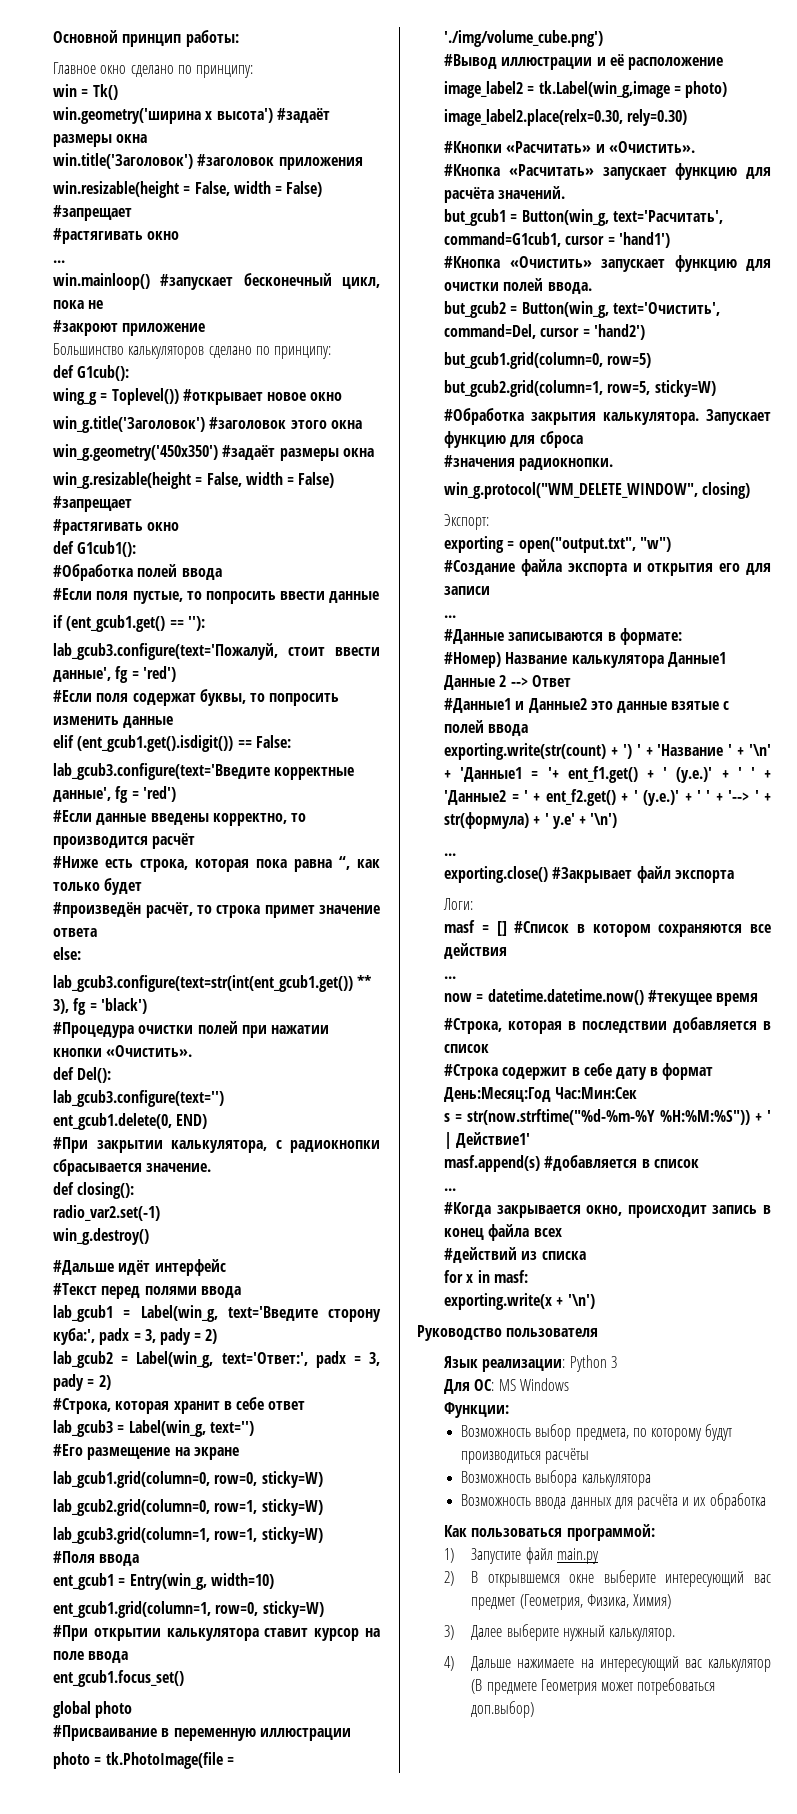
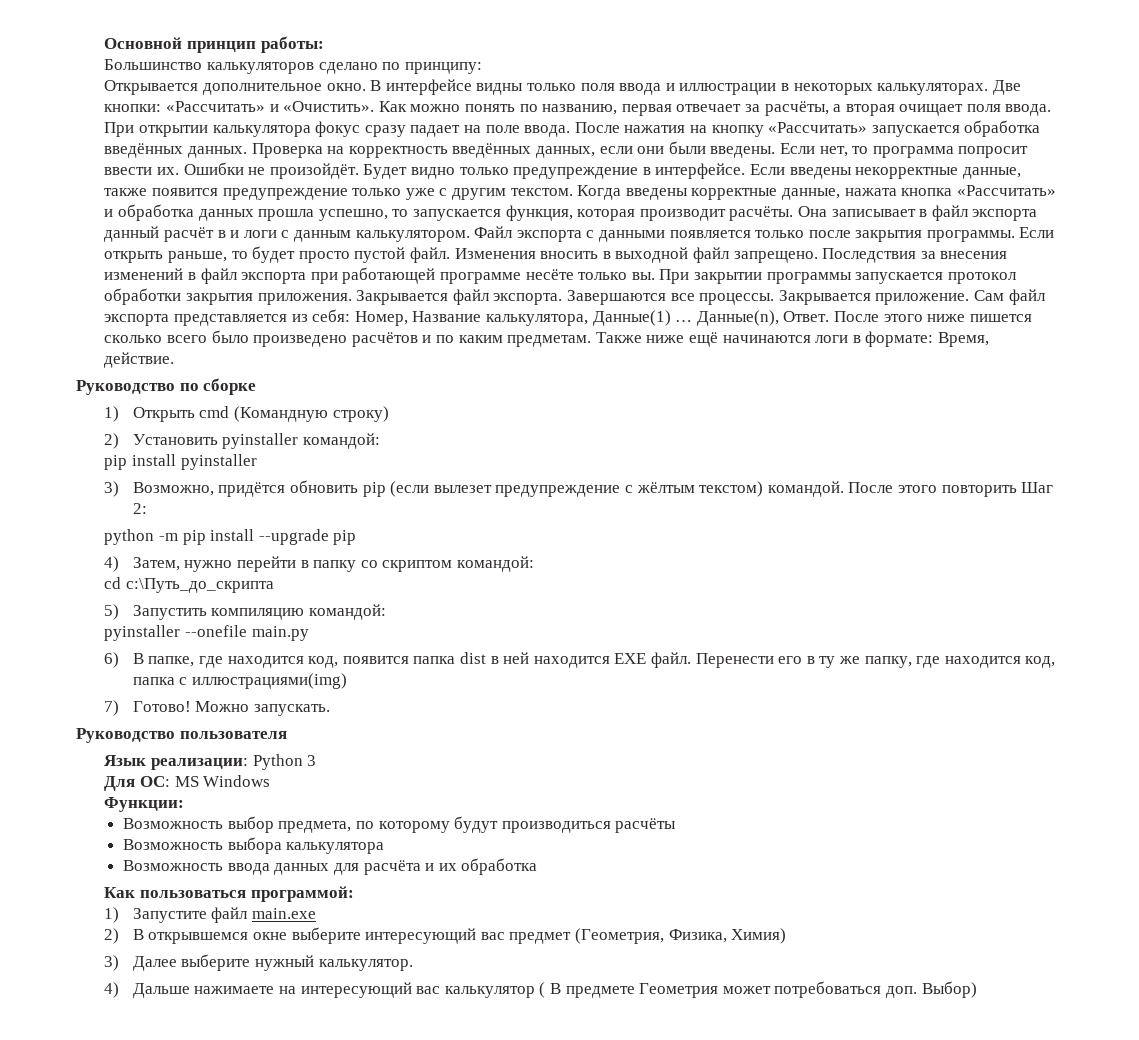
[53,62,253,78] [53,84,118,100] [53,107,330,124] [53,134,148,147] [53,153,363,170] [53,181,323,198] [53,205,133,221] [53,228,180,244] [53,260,66,263] [53,273,380,290] [53,300,104,309] [53,320,206,336] // Главное окно сделано по принципу: // win = Tk() // win.geometry('ширина x высота') #задаёт размеры окна // win.title('Заголовок') #заголовок приложения // win.resizable(height = False, width = False) #запрещает // #растягивать окно // ... // win.mainloop() #запускает бесконечный цикл, пока не // #закроют приложение -> (324, 44) none
[53,365,130,381] [53,388,343,405] [53,416,362,433] [53,444,374,461] [53,472,335,489] [53,496,133,512] [53,519,180,535] [53,541,137,557] [53,564,222,581] [53,588,380,604] [53,615,205,632] [53,643,380,660] [53,666,176,683] [53,689,340,706] [53,716,174,728] [53,735,291,752] [53,763,355,780] [53,786,176,803] [53,810,306,826] [53,833,196,849] [53,856,381,872] [53,878,143,895] [53,902,380,918] [53,928,98,937] [53,947,82,960] [53,975,373,992] [53,998,147,1015] [53,1021,329,1038] [53,1045,193,1057] [53,1067,112,1083] [53,1090,225,1107] [53,1113,208,1130] [53,1137,380,1153] [53,1159,212,1176] [53,1182,135,1199] [53,1205,161,1221] [53,1228,150,1245] [53,1259,226,1276] [53,1283,241,1299] [53,1305,381,1322] [53,1328,218,1345] [53,1351,380,1368] [53,1374,111,1391] [53,1397,306,1414] [53,1420,254,1437] [53,1444,239,1460] [53,1471,323,1488] [53,1499,323,1516] [53,1527,323,1544] [53,1551,140,1566] [53,1573,274,1590] [53,1601,324,1618] [53,1625,380,1641] [53,1651,129,1663] [53,1670,185,1687] [53,1701,133,1718] [53,1725,351,1741] [53,1752,234,1769] [444,30,604,47] [444,54,723,70] [444,81,727,98] [444,109,688,126] [444,141,695,153] [444,163,771,180] [444,186,566,203] [444,209,723,226] [444,232,670,248] [444,255,771,272] [444,278,592,294] [444,301,720,318] [444,324,645,340] [444,352,652,369] [444,380,716,397] [444,408,771,425] [444,431,583,448] [444,455,614,471] [444,482,751,499] [444,514,490,530] [444,536,671,553] [444,559,771,576] [444,586,491,595] [444,615,457,618] [444,628,682,645] [444,652,726,668] [444,675,571,690] [444,698,730,713] [444,720,529,736] [444,743,771,760] [444,766,772,783] [444,789,771,806] [444,812,618,829] [444,853,457,856] [444,866,734,883] [443,898,474,910] [444,920,771,937] [444,943,508,959] [444,976,457,979] [444,989,758,1006] [444,1017,771,1034] [444,1044,490,1053] [444,1063,714,1080] [444,1087,638,1102] [444,1109,771,1125] [444,1132,531,1149] [444,1155,699,1172] [444,1188,457,1191] [444,1202,771,1218] [444,1224,562,1241] [444,1247,586,1263] [444,1270,528,1283] [444,1293,595,1310] def G1cub(): // wing_g = Toplevel()) #открывает новое окно // win_g.title('Заголовок') #заголовок этого окна // win_g.geometry('450x350') #задаёт размеры окна // win_g.resizable(height = False, width = False) #запрещает // #растягивать окно // def G1cub1(): // #Обработка полей ввода // #Если поля пустые, то попросить ввести данные // if (ent_gcub1.get() == ''): // lab_gcub3.configure(text='Пожалуй, стоит ввести данные', fg = 'red') // #Если поля содержат буквы, то попросить изменить данные // elif (ent_gcub1.get().isdigit()) == False: // lab_gcub3.configure(text='Введите корректные данные', fg = 'red') // #Если данные введены корректно, то производится расчёт // #Ниже есть строка, которая пока равна “, как только будет // #произведён расчёт, то строка примет значение ответа // else: // lab_gcub3.configure(text=str(int(ent_gcub1.get()) ** 3), fg = 'black') // #Процедура очистки полей при нажатии кнопки «Очистить». // def Del(): // lab_gcub3.configure(text='') // ent_gcub1.delete(0, END) // #При закрытии калькулятора, с радиокнопки сбрасывается значение. // def closing(): // radio_var2.set(-1) // win_g.destroy() // #Дальше идёт интерфейс // #Текст перед полями ввода // lab_gcub1 = Label(win_g, text='Введите сторону куба:', padx = 3, pady = 2) // lab_gcub2 = Label(win_g, text='Ответ:', padx = 3, pady = 2) // #Строка, которая хранит в себе ответ // lab_gcub3 = Label(win_g, text='') // #Его размещение на экране // lab_gcub1.grid(column=0, row=0, sticky=W) // lab_gcub2.grid(column=0, row=1, sticky=W) // lab_gcub3.grid(column=1, row=1, sticky=W) // #Поля ввода // ent_gcub1 = Entry(win_g, width=10) // ent_gcub1.grid(column=1, row=0, sticky=W) // #При открытии калькулятора ставит курсор на поле ввода // ent_gcub1.focus_set() // global photo // #Присваивание в переменную иллюстрации // photo = tk.PhotoImage(file = './img/volume_cube.png') // #Вывод иллюстрации и её расположение // image_label2 = tk.Label(win_g,image = photo) // image_label2.place(relx=0.30, rely=0.30) // #Кнопки «Расчитать» и «Очистить». // #Кнопка «Расчитать» запускает функцию для расчёта значений. // but_gcub1 = Button(win_g, text='Расчитать', command=G1cub1, cursor = 'hand1') // #Кнопка «Очистить» запускает функцию для очистки полей ввода. // but_gcub2 = Button(win_g, text='Очистить', command=Del, cursor = 'hand2') // but_gcub1.grid(column=0, row=5) // but_gcub2.grid(column=1, row=5, sticky=W) // #Обработка закрытия калькулятора. Запускает функцию для сброса // #значения радиокнопки. // win_g.protocol("WM_DELETE_WINDOW", closing) // Экспорт: // exporting = open("output.txt", "w") // #Создание файла экспорта и открытия его для записи // ... // #Данные записываются в формате: // #Номер) Название калькулятора Данные1 Данные 2 --> Ответ // #Данные1 и Данные2 это данные взятые с полей ввода // exporting.write(str(count) + ') ' + 'Название ' + '\n' + 'Данные1 = '+ ent_f1.get() + ' (у.е.)' + ' ' + 'Данные2 = ' + ent_f2.get() + ' (у.е.)' + ' ' + '--> ' + str(формула) + ' у.е' + '\n') // ... // exporting.close() #Закрывает файл экспорта // Логи: // masf = [] #Список в котором сохраняются все действия // ... // now = datetime.datetime.now() #текущее время // #Строка, которая в последствии добавляется в список // #Строка содержит в себе дату в формат День:Месяц:Год Час:Мин:Сек // s = str(now.strftime("%d-%m-%Y %H:%M:%S")) + ' | Действие1' // masf.append(s) #добавляется в список // ... // #Когда закрывается окно, происходит запись в конец файла всех // #действий из списка // for x in masf: // exporting.write(x + '\n') -> [104,79,1021,95] [104,101,1052,116] [104,120,1041,137] [104,141,1029,158] [104,162,1021,179] [104,185,1056,200] [104,204,1038,221] [104,226,1055,242] [104,246,1008,263] [104,267,1017,284] [104,288,1046,305] [104,309,1032,326] [104,330,989,347] [104,352,175,368] [76,378,257,395] [104,406,389,422] [104,433,381,449] [104,454,257,470] [104,480,1054,497] [132,503,147,514] [104,529,357,545] [104,556,535,572] [104,577,275,593] [104,604,387,620] [104,625,309,641] [104,652,1056,668] [132,673,348,689] [104,700,331,716] Открывается дополнительное окно. В интерфейсе видны только поля ввода и иллюстрации в некоторых калькуляторах. Две кнопки: «Рассчитать» и «Очистить». Как можно понять по названию, первая отвечает за расчёты, а вторая очищает поля ввода. При открытии калькулятора фокус сразу падает на поле ввода. После нажатия на кнопку «Рассчитать» запускается обработка введённых данных. Проверка на корректность введённых данных, если они были введены. Если нет, то программа попросит ввести их. Ошибки не произойдёт. Будет видно только предупреждение в интерфейсе. Если введены некорректные данные, также появится предупреждение только уже с другим текстом. Когда введены корректные данные, нажата кнопка «Рассчитать» и обработка данных прошла успешно, то запускается функция, которая производит расчёты. Она записывает в файл экспорта данный расчёт в и логи с данным калькулятором. Файл экспорта с данными появляется только после закрытия программы. Если открыть раньше, то будет просто пустой файл. Изменения вносить в выходной файл запрещено. Последствия за внесения изменений в файл экспорта при работающей программе несёте только вы. При закрытии программы запускается протокол обработки закрытия приложения. Закрывается файл экспорта. Завершаются все процессы. Закрывается приложение. Сам файл экспорта представляется из себя: Номер, Название калькулятора, Данные(1) … Данные(n), Ответ. После этого ниже пишется сколько всего было произведено расчётов и по каким предметам. Также ниже ещё начинаются логи в формате: Время, действие. // Руководство по сборке // 1) Открыть cmd (Командную строку) // 2) Установить pyinstaller командой: // pip install pyinstaller // 3) Возможно, придётся обновить pip (если вылезет предупреждение с жёлтым текстом) командой. После этого повторить Шаг 2: // python -m pip install --upgrade pip // 4) Затем, нужно перейти в папку со скриптом командой: // cd c:\Путь_до_скрипта // 5) Запустить компиляцию командой: // pyinstaller --onefile main.py // 6) В папке, где находится код, появится папка dist в ней находится EXE файл. Перенести его в ту же папку, где находится код, папка с иллюстрациями(img) // 7) Готово! Можно запускать.
[556,1548,599,1564] main.py -> [252,908,317,919] main.exe
[471,1679,483,1694] (В -> [539,982,562,998] ( В
[471,1701,535,1718] доп.выбор) -> [885,981,977,998] доп. Выбор)

